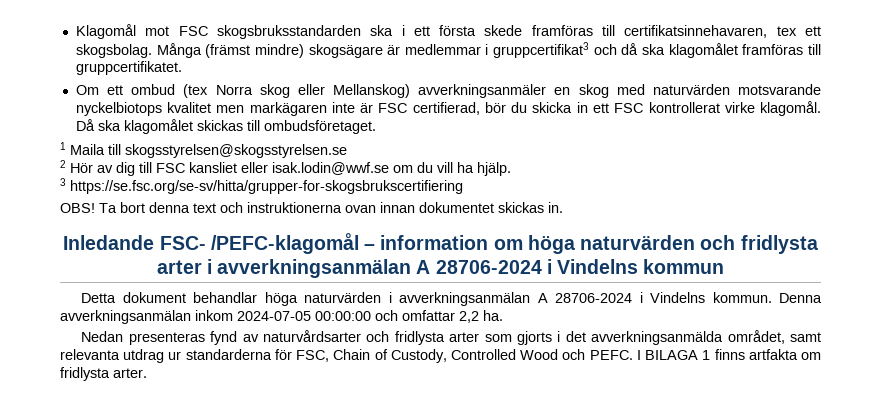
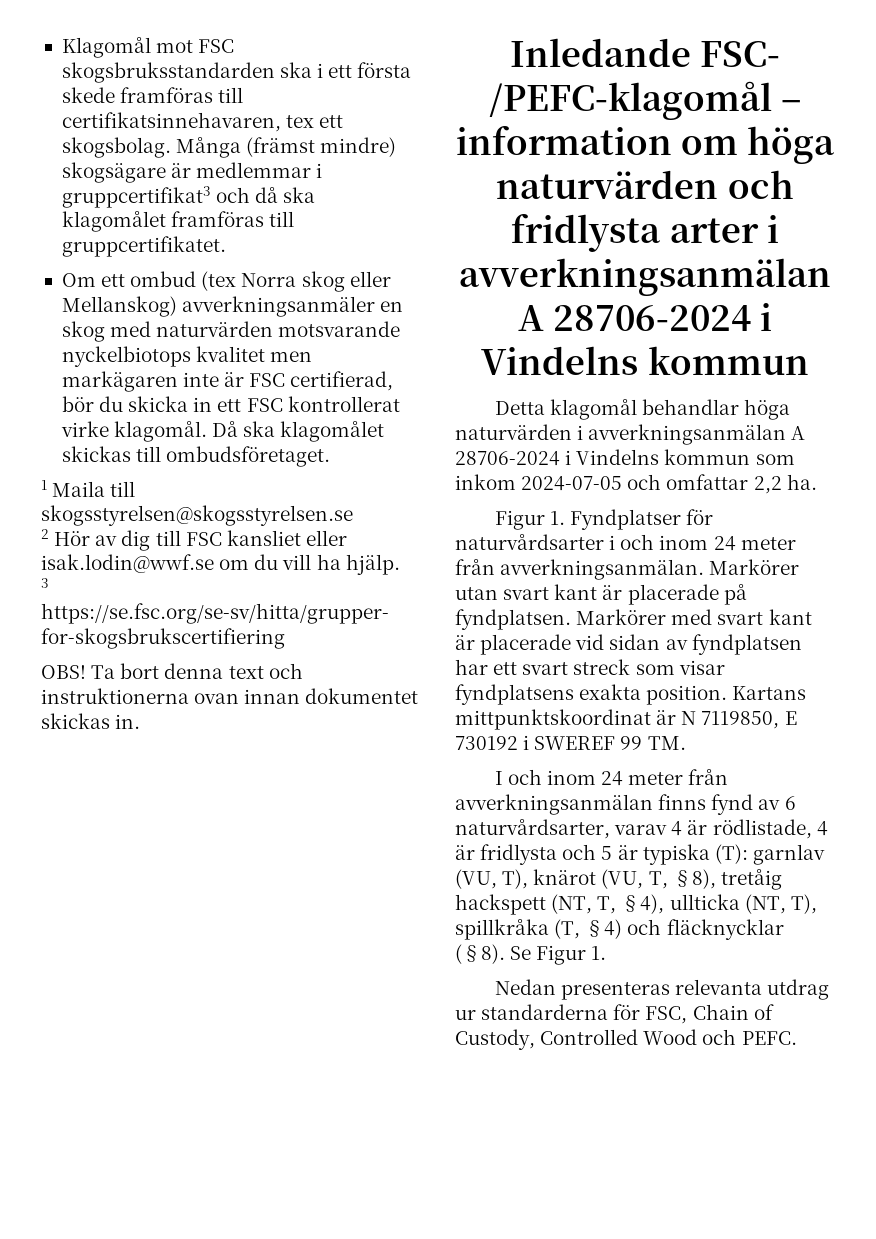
[122,292,186,303] dokument -> [549,399,637,420] klagomål
[712,292,823,303] [60,310,191,324] kommun. Denna avverkningsanmälan -> [664,449,795,465] kommun som
[315,311,371,321] 00:00:00 -> (623, 483) none
[81,330,821,345] Nedan presenteras fynd av naturvårdsarter och fridlysta arter som gjorts i det avverkningsanmälda området, samt -> [494,509,714,530] [455,534,796,551] [455,559,800,580] [455,584,747,605] [455,609,812,630] [455,634,802,655] [455,659,725,675] [455,684,807,705] [455,709,797,730] [455,735,686,750] [494,769,729,786] [455,794,796,815] [455,819,828,839] [455,844,825,865] [455,869,782,890] [455,894,817,915] [455,919,784,940] [455,944,607,965] [494,979,670,1000] Figur 1. Fyndplatser för naturvårdsarter i och inom 24 meter från avverkningsanmälan. Markörer utan svart kant är placerade på fyndplatsen. Markörer med svart kant är placerade vid sidan av fyndplatsen har ett svart streck som visar fyndplatsens exakta position. Kartans mittpunktskoordinat är N 7119850, E 730192 i SWEREF 99 TM. // I och inom 24 meter från avverkningsanmälan finns fynd av 6 naturvårdsarter, varav 4 är rödlistade, 4 är fridlysta och 5 är typiska (T): garnlav (VU, T), knärot (VU, T, §8), tretåig hackspett (NT, T, §4), ullticka (NT, T), spillkråka (T, §4) och fläcknycklar (§8). Se Figur 1. // Nedan presenteras
[636,349,821,360] [60,367,147,381] I BILAGA 1 finns artfakta om fridlysta arter. -> (797, 1038) none

